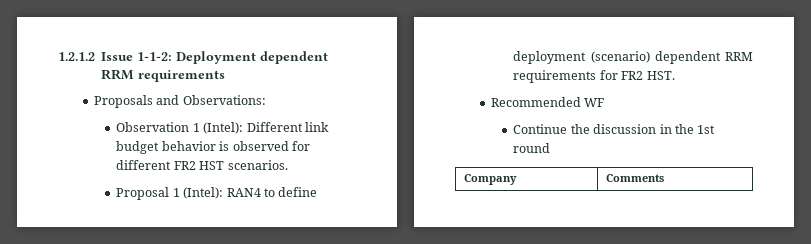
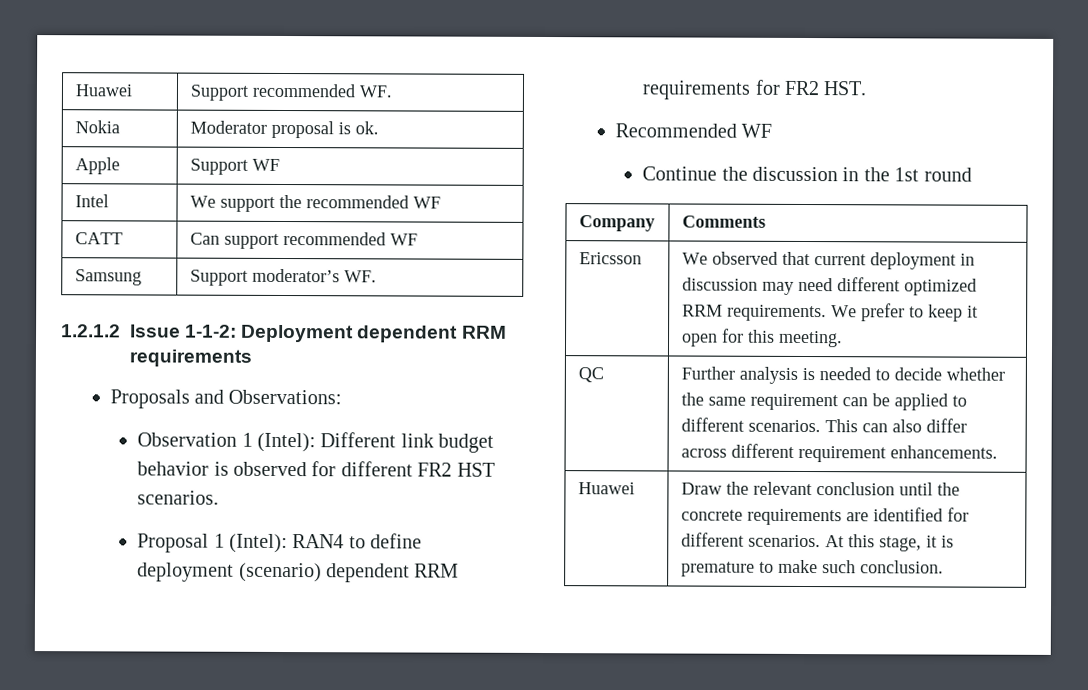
(58, 56) none -> [74,84,132,97] [189,83,392,101] [74,120,120,134] [189,120,379,139] [74,157,120,175] [189,158,280,175] [74,194,109,208] [189,194,441,212] [74,232,123,245] [189,231,418,249] [74,269,142,286] [189,268,377,286] Huawei | Support recommended WF. // Nokia | Moderator proposal is ok. // Apple | Support WF // Intel | We support the recommended WF // CATT | Can support recommended WF // Samsung | Support moderator’s WF. //
(664, 178) none -> [578,252,642,265] [681,251,975,270] [681,277,977,296] [681,303,978,322] [680,328,843,348] [577,367,604,383] [680,366,1005,384] [680,392,967,411] [680,417,967,433] [680,443,998,463] [577,482,635,495] [680,481,960,496] [680,507,969,526] [680,532,954,552] [680,559,944,577] // Ericsson | We observed that current deployment in discussion may need different optimized RRM requirements. We prefer to keep it open for this meeting. // QC | Further analysis is needed to decide whether the same requirement can be applied to different scenarios. This can also differ across different requirement enhancements. // Huawei | Draw the relevant conclusion until the concrete requirements are identified for different scenarios. At this stage, it is premature to make such conclusion.

